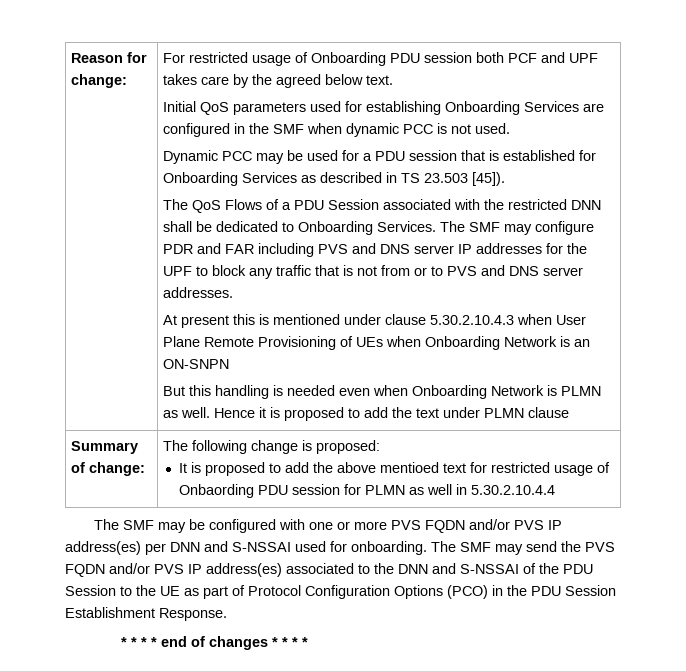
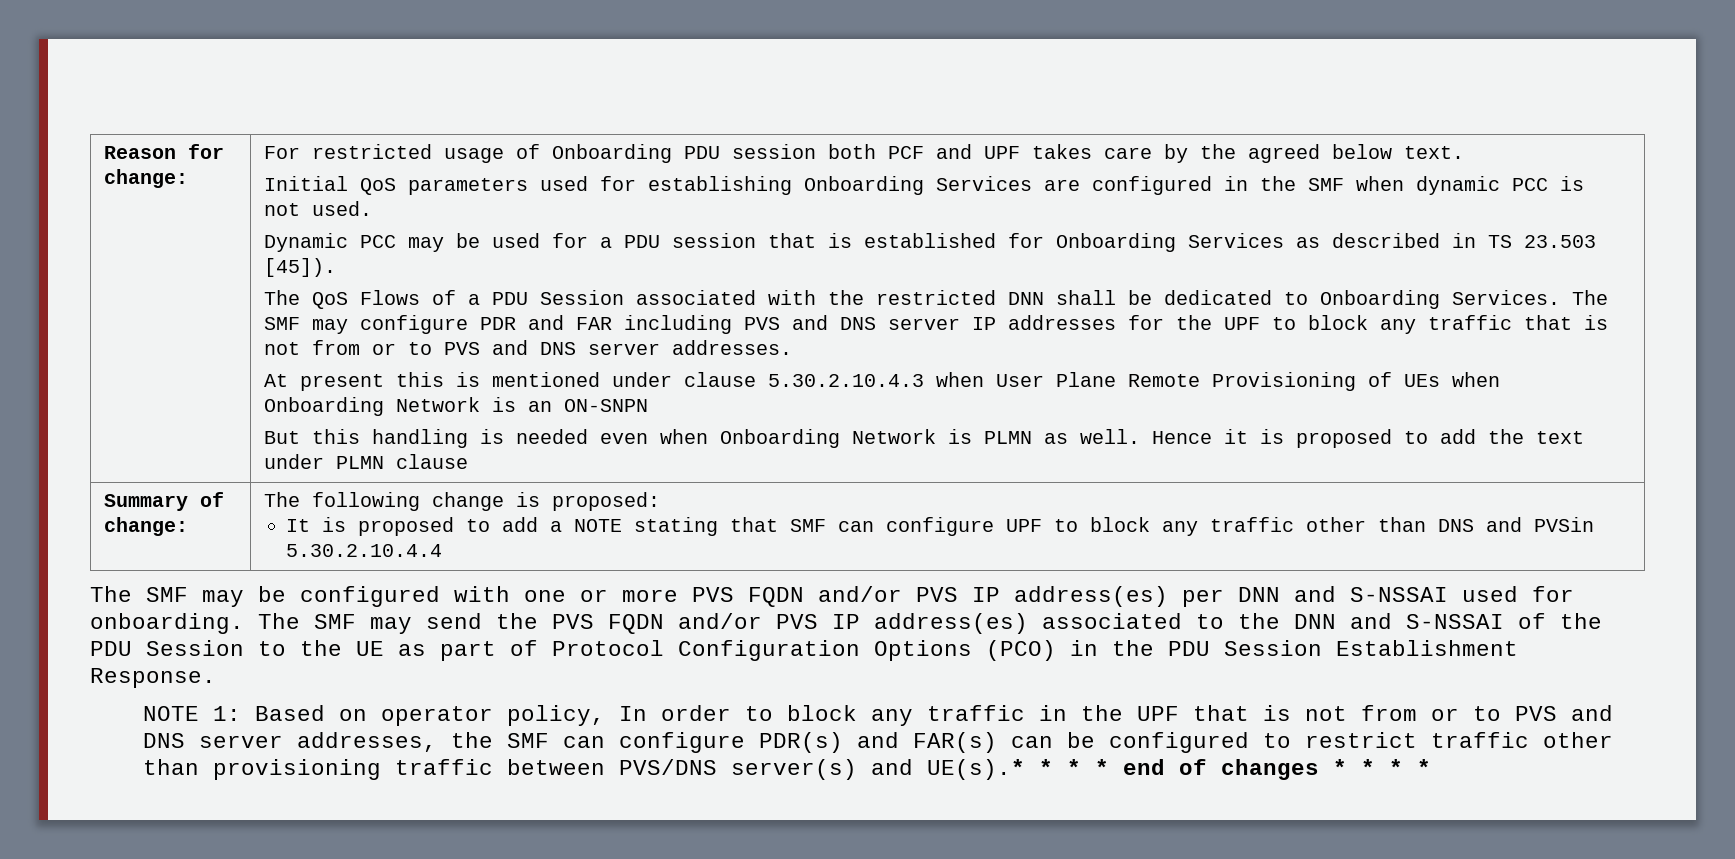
[313,462,611,476] [179,484,468,498] the above mentioed text for restricted usage of Onbaording PDU session for PLMN as well in -> [549,517,1594,536] a NOTE stating that SMF can configure UPF to block any traffic other than DNS and PVSin
[120,637,127,647] * -> [142,705,1613,726] [142,732,1613,753] [142,759,1025,780] NOTE 1: Based on operator policy, In order to block any traffic in the UPF that is not from or to PVS and DNS server addresses, the SMF can configure PDR(s) and FAR(s) can be configured to restrict traffic other than provisioning traffic between PVS/DNS server(s) and UE(s).*

